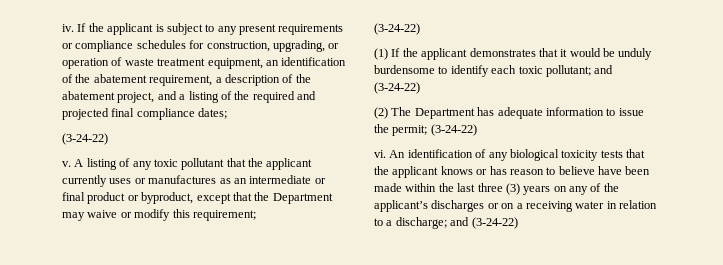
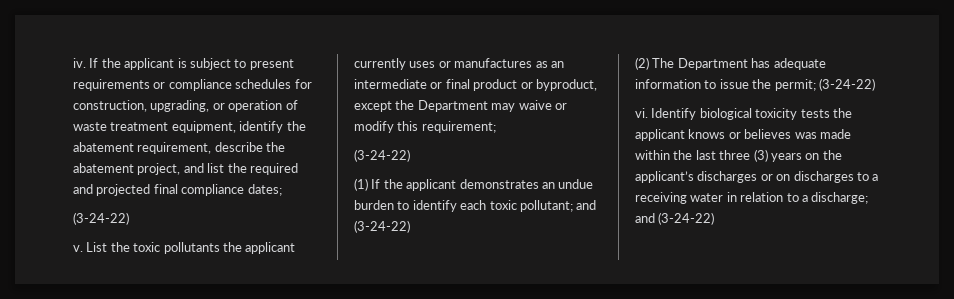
[217,26,237,35] any -> (247, 63) none
[265,57,347,66] [62,74,294,86] an identification of the abatement requirement, a description of -> [239,121,306,133] [73,142,263,154] identify the abatement requirement, describe
[179,91,232,103] a listing of -> [207,163,225,173] list
[74,158,246,170] A listing of any toxic pollutant that -> [86,242,220,254] List the toxic pollutants
[232,192,252,201] that -> (392, 106) none
[538,48,653,60] [374,65,435,74] that it would be unduly burdensome -> [541,179,594,189] [354,200,394,210] an undue burden
[389,149,508,161] An identification of any -> [651,108,697,120] Identify
[626,149,645,158] that -> (830, 113) none
[489,166,651,175] has reason to believe have been -> [744,129,817,139] believes was
[569,183,602,195] any of -> (820, 156) none
(515, 206) none -> [793,171,869,183] discharges to

